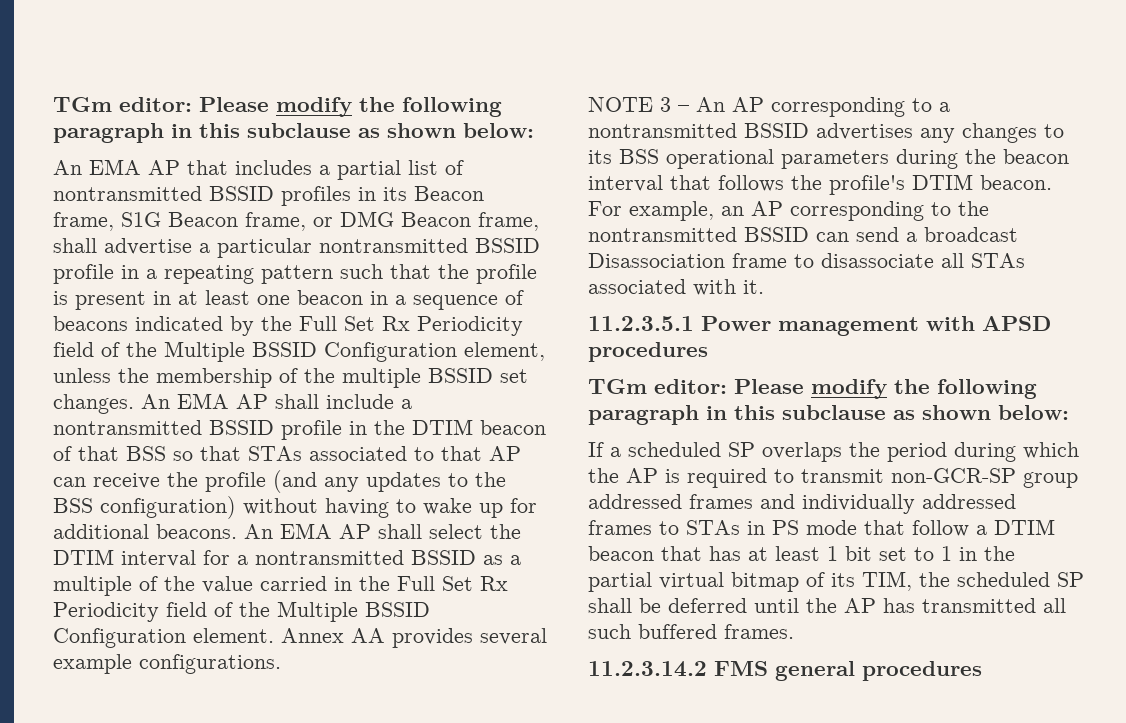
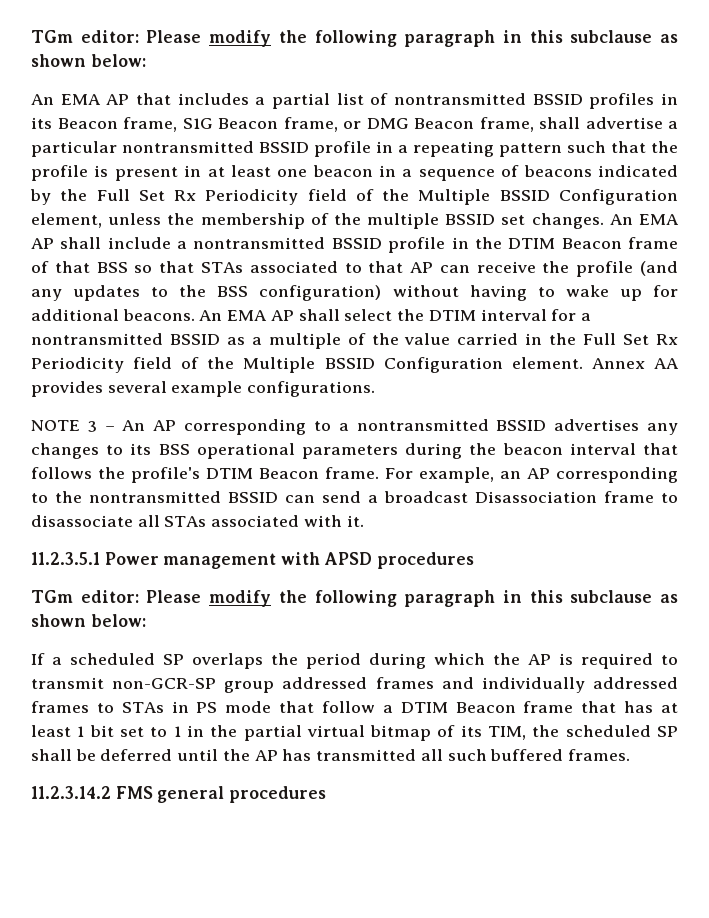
[480,420,546,435] beacon -> [561,237,679,249] Beacon frame
[980,175,1052,190] beacon. -> [259,467,379,479] Beacon frame.
[588,546,654,561] beacon -> [455,701,574,713] Beacon frame

